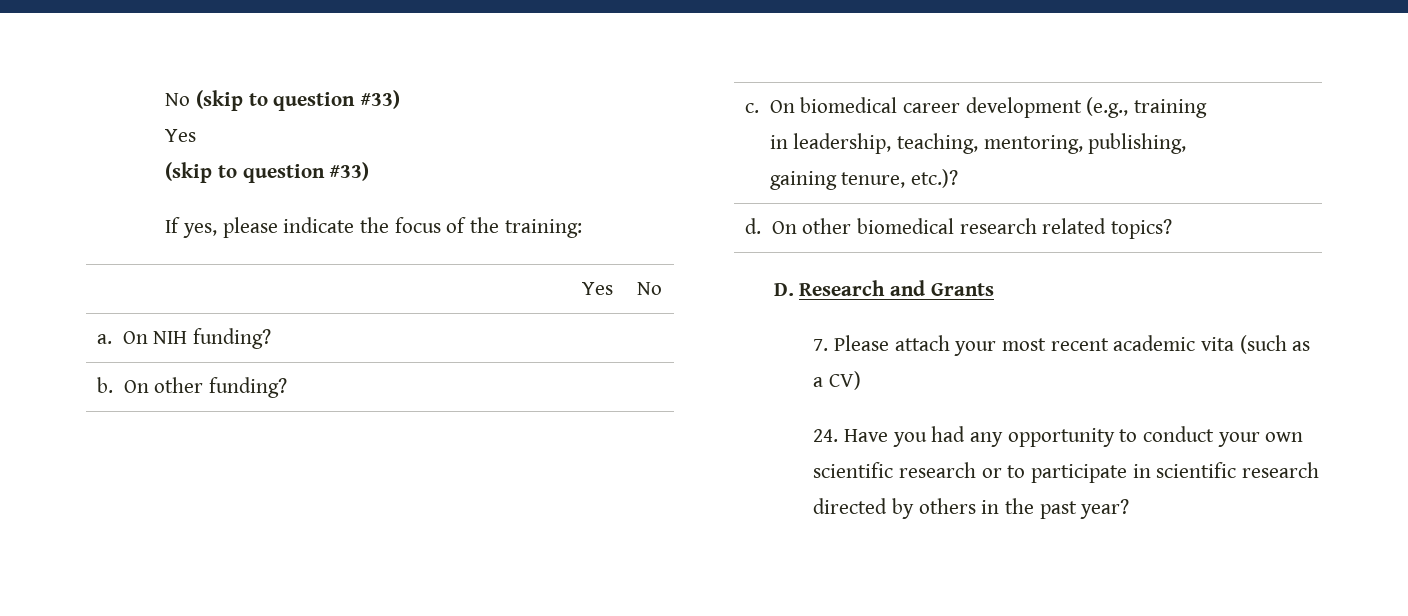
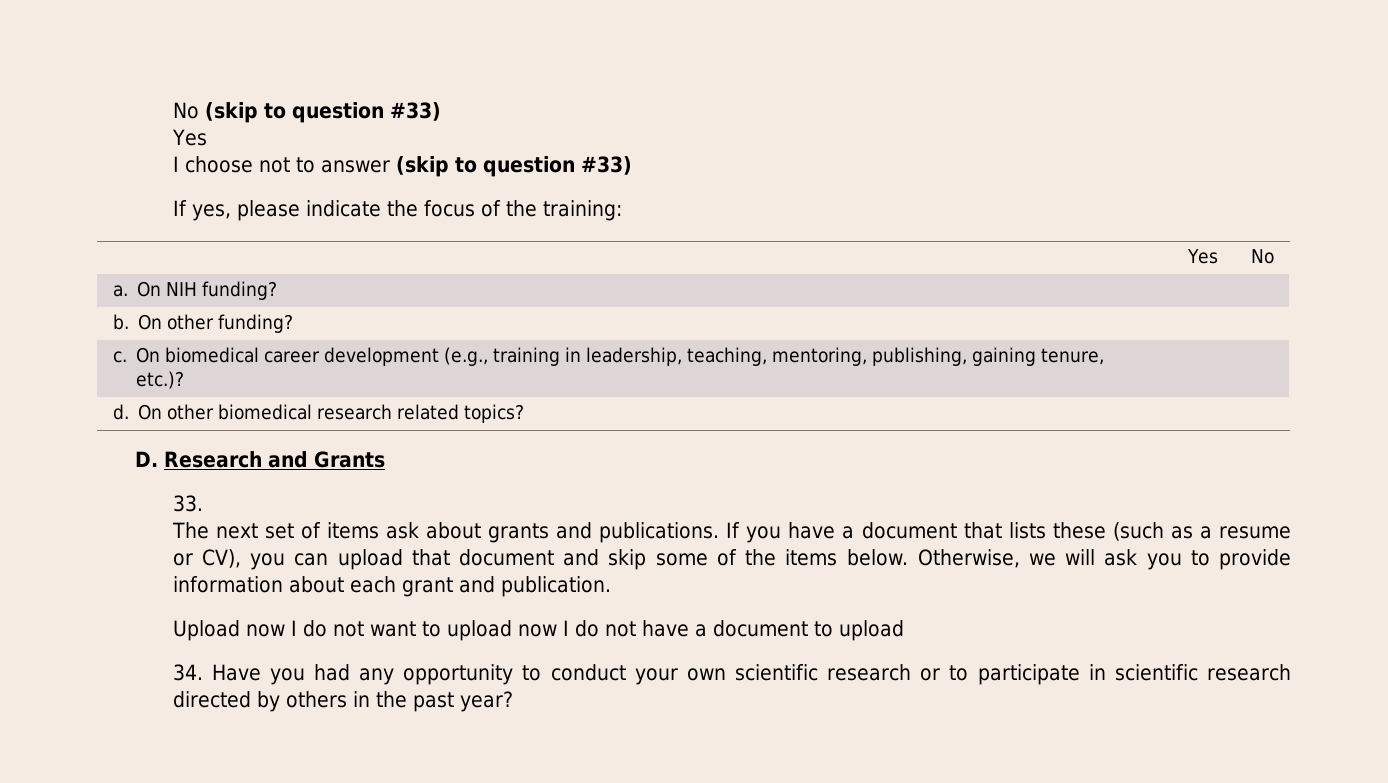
(197, 135) none -> [172,156,390,173] I choose not to answer
[813,335,1311,356] [813,371,861,390] [813,429,839,442] 7. Please attach your most recent academic vita (such as a CV) // 24. -> [172,495,203,512] [171,522,1292,543] [172,549,1292,570] [172,576,611,597] [172,620,904,641] [172,664,203,681] 33. // The next set of items ask about grants and publications. If you have a document that lists these (such as a resume or CV), you can upload that document and skip some of the items below. Otherwise, we will ask you to provide information about each grant and publication. // Upload now I do not want to upload now I do not have a document to upload // 34.

